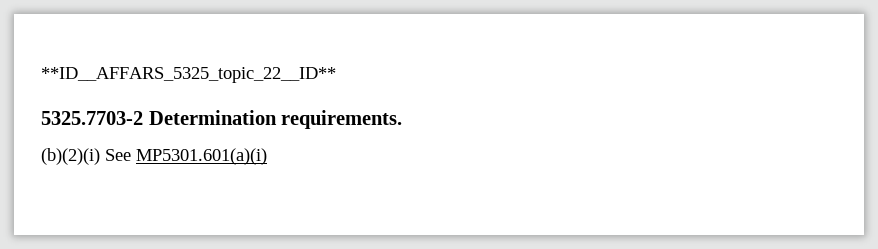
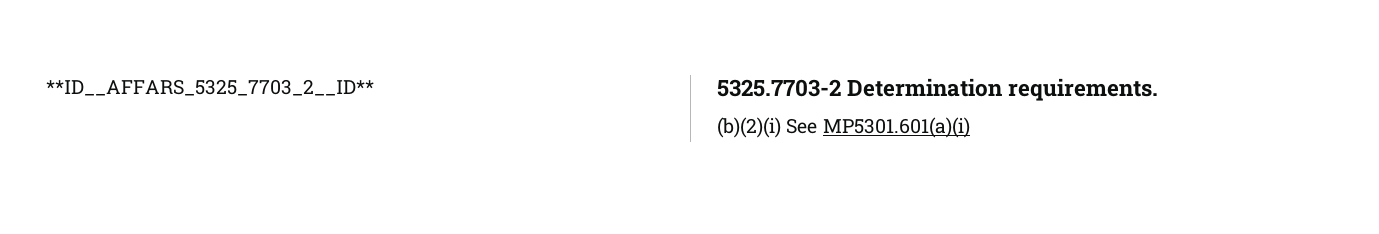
[41,67,336,83] **ID__AFFARS_5325_topic_22__ID** -> [46,79,374,96] **ID__AFFARS_5325_7703_2__ID**

